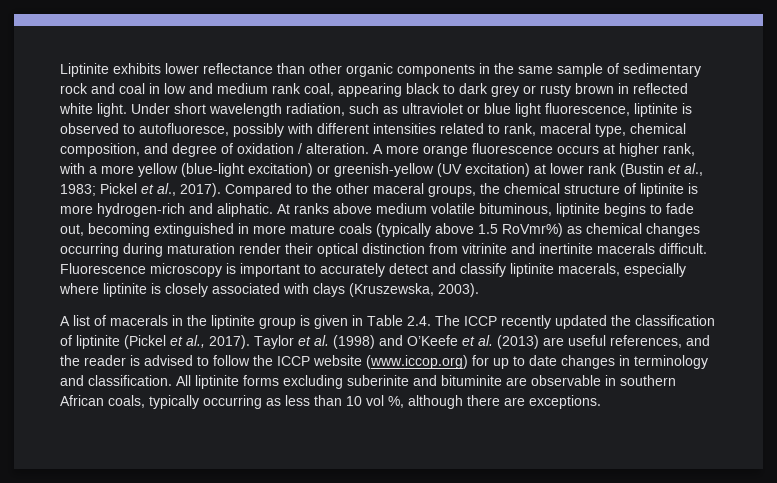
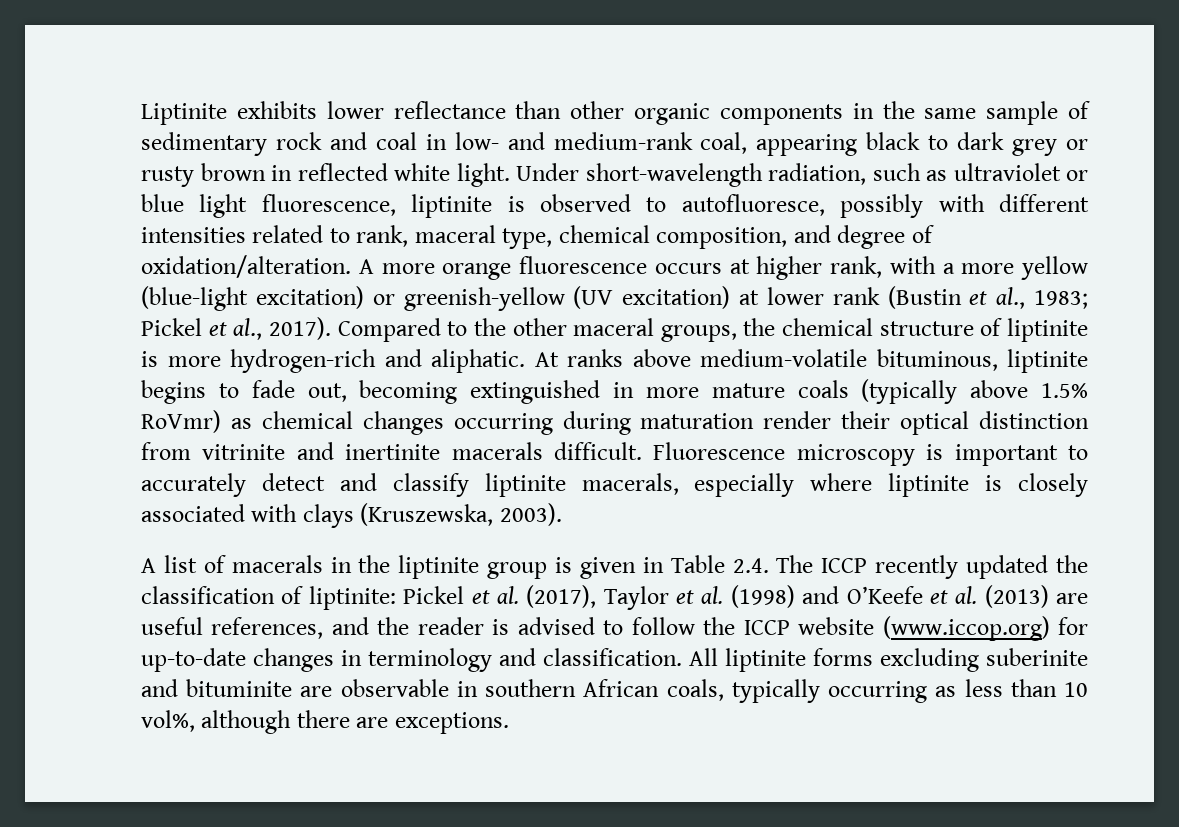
[164,83,301,94] low and medium rank -> [454,132,693,150] low- and medium-rank
[174,103,282,117] short wavelength -> [585,163,763,187] short-wavelength
[237,143,369,154] oxidation / alteration. -> [141,255,351,278] oxidation/alteration.
[376,203,475,214] medium volatile -> [700,349,867,367] medium-volatile
[478,223,563,237] 1.5 RoVmr%) -> [1041,383,1088,398] [141,410,221,433] 1.5% RoVmr)
[76,335,250,349] liptinite (Pickel et al., 2017). -> [308,585,597,610] liptinite: Pickel et al. (2017),
[493,355,557,369] up to date -> [141,648,246,672] up-to-date
[366,395,404,408] vol %, -> [141,710,195,732] vol%,

